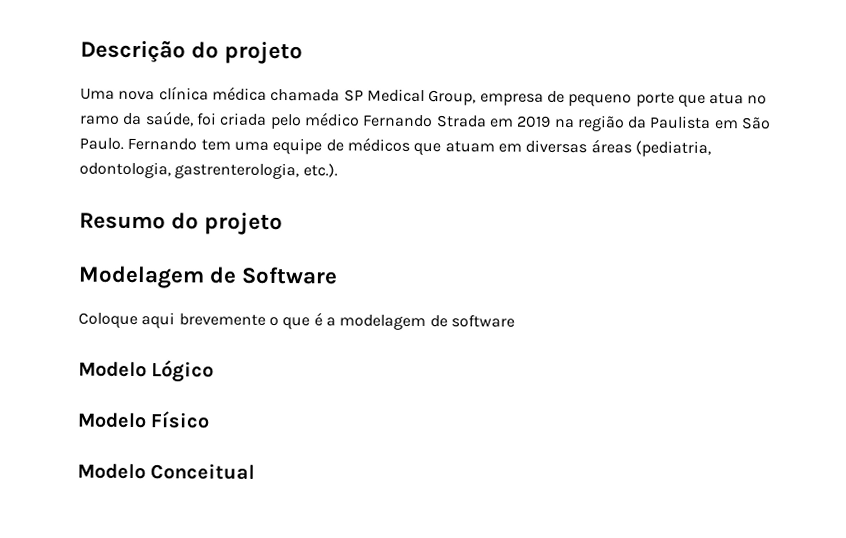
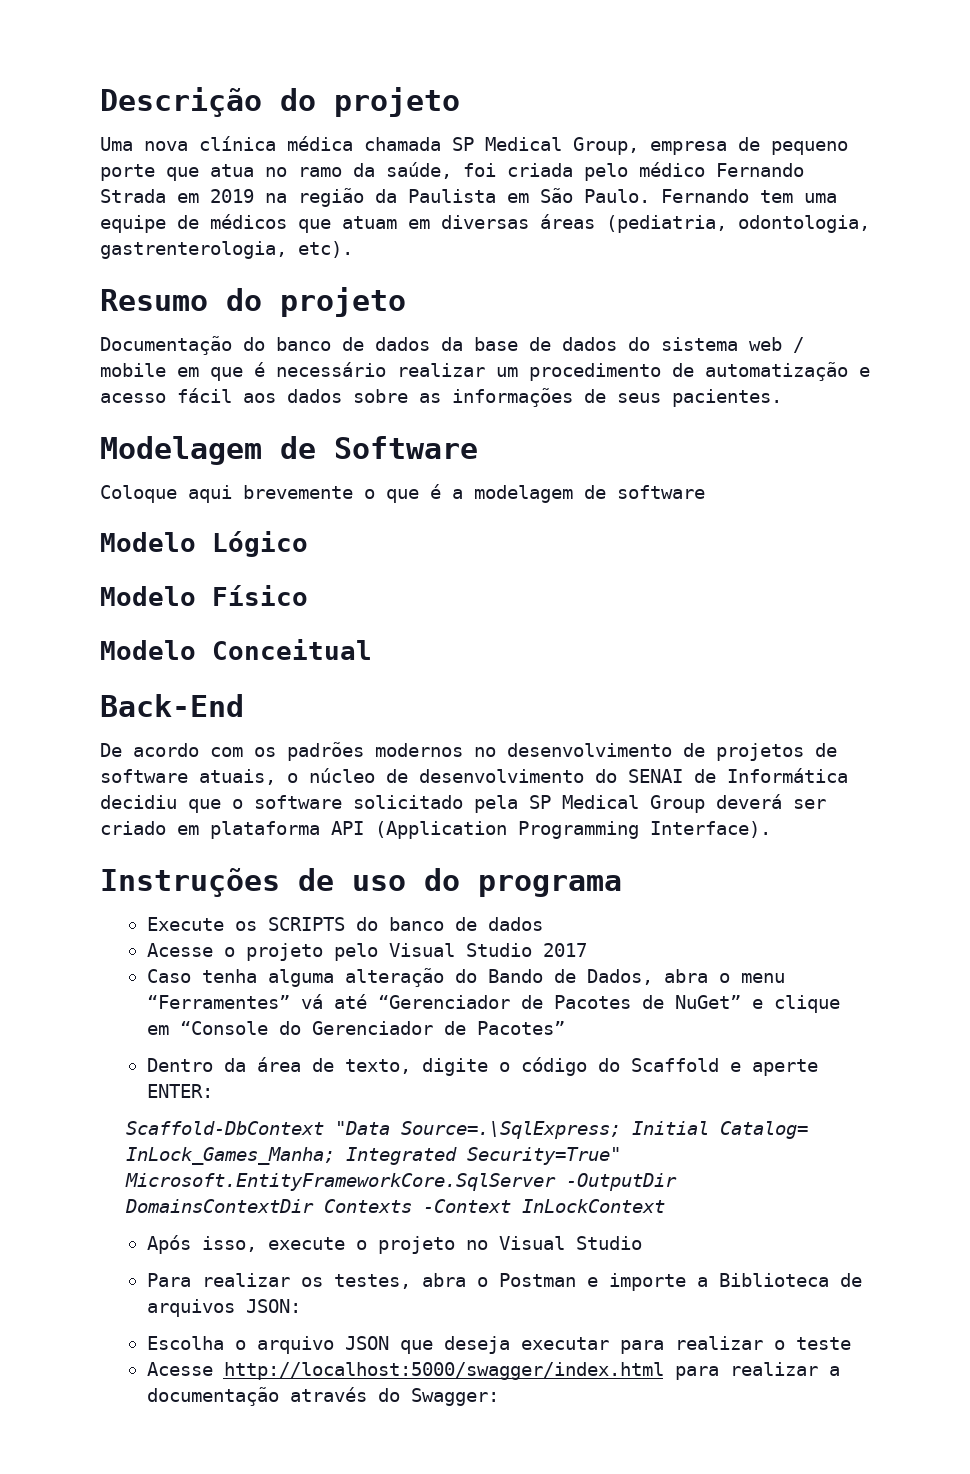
[302,163,338,178] etc.). -> [298,241,353,258] etc).
(284, 224) none -> [100,336,804,355] [100,362,870,381] [100,388,782,407] // Documentação do banco de dados da base de dados do sistema web / mobile em que é necessário realizar um procedimento de automatização e acesso fácil aos dados sobre as informações de seus pacientes.
(256, 471) none -> [100,694,244,717] [100,742,837,761] [100,768,848,785] [100,794,826,813] [100,821,771,839] [100,868,622,897] [146,917,543,931] [146,943,587,961] [146,968,785,987] [146,994,840,1013] [146,1021,565,1035] [146,1057,818,1076] [146,1084,213,1098] [125,1121,808,1139] [125,1147,621,1165] [124,1173,677,1191] [124,1199,665,1213] [146,1235,642,1254] [146,1273,862,1291] [146,1299,301,1317] [146,1336,851,1354] [146,1362,840,1380] [146,1387,499,1406] // Back-End // De acordo com os padrões modernos no desenvolvimento de projetos de software atuais, o núcleo de desenvolvimento do SENAI de Informática decidiu que o software solicitado pela SP Medical Group deverá ser criado em plataforma API (Application Programming Interface). // Instruções de uso do programa // Execute os SCRIPTS do banco de dados // Acesse o projeto pelo Visual Studio 2017 // Caso tenha alguma alteração do Bando de Dados, abra o menu “Ferramentes” vá até “Gerenciador de Pacotes de NuGet” e clique em “Console do Gerenciador de Pacotes” // Dentro da área de texto, digite o código do Scaffold e aperte ENTER: // Scaffold-DbContext "Data Source=.\SqlExpress; Initial Catalog= InLock_Games_Manha; Integrated Security=True" Microsoft.EntityFrameworkCore.SqlServer -OutputDir DomainsContextDir Contexts -Context InLockContext // Após isso, execute o projeto no Visual Studio // Para realizar os testes, abra o Postman e importe a Biblioteca de arquivos JSON: // Escolha o arquivo JSON que deseja executar para realizar o teste // Acesse http://localhost:5000/swagger/index.html para realizar a documentação através do Swagger:

